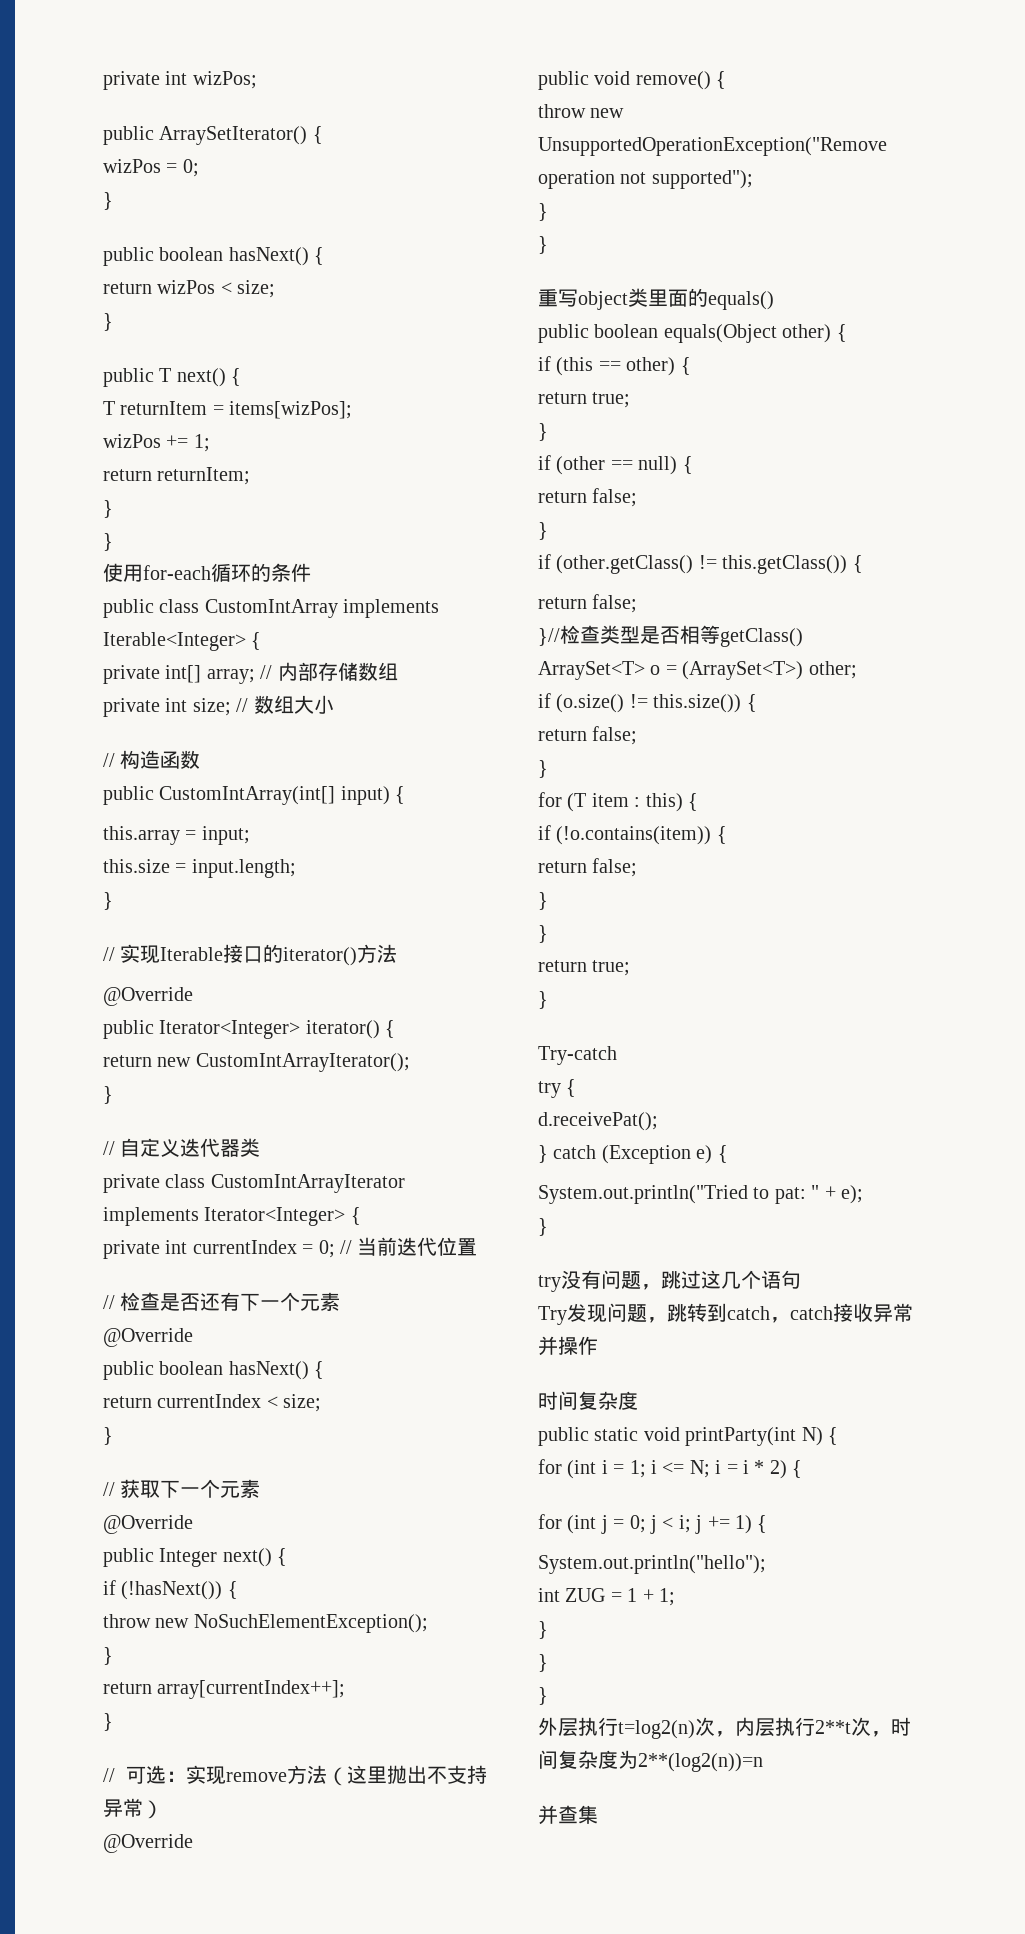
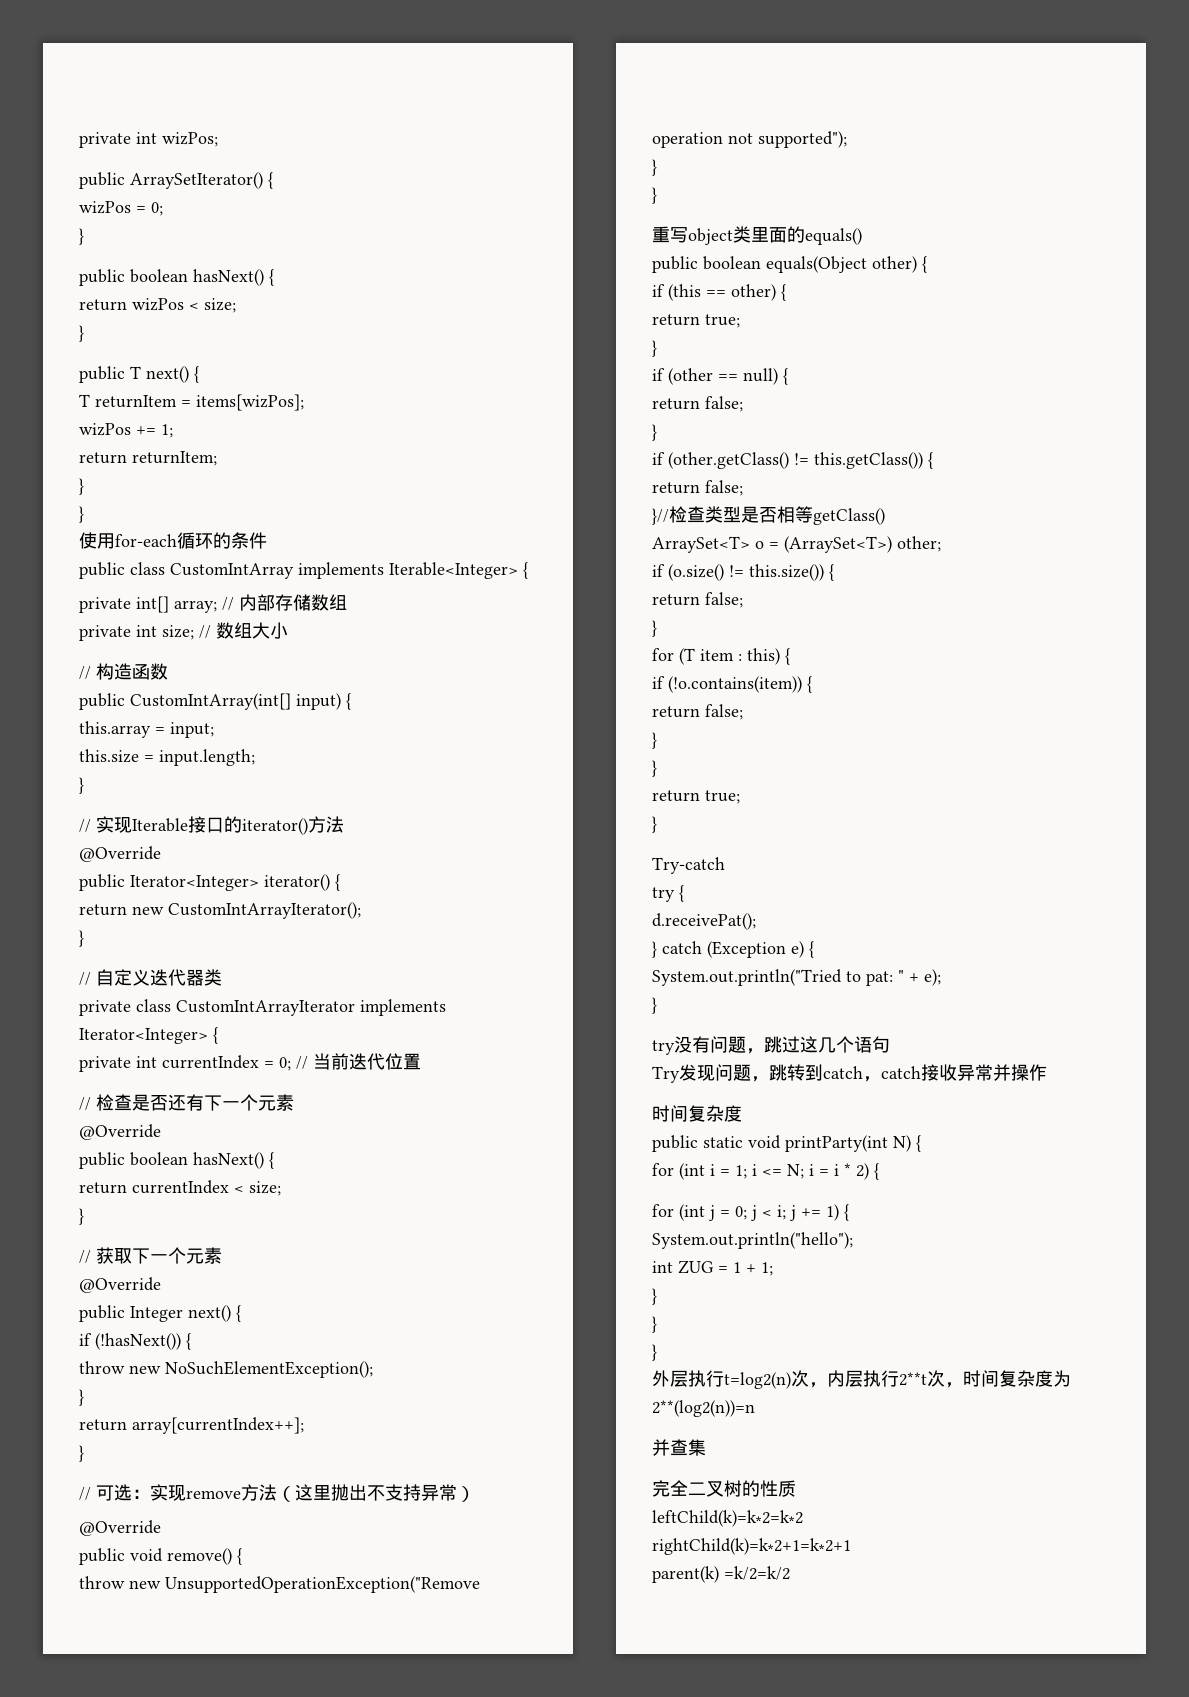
(598, 1814) none -> [652,1480,796,1497] [652,1510,803,1527] [652,1538,851,1555] [652,1566,790,1583] // 完全二叉树的性质 // leftChild(k)=k∗2=k∗2 // rightChild(k)=k∗2+1=k∗2+1 // parent(k) =k/2=k/2

